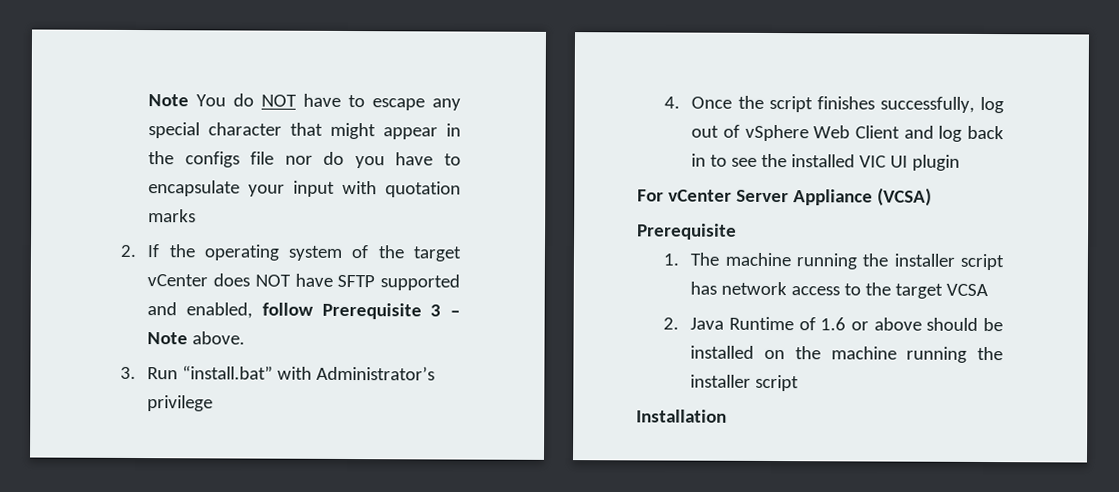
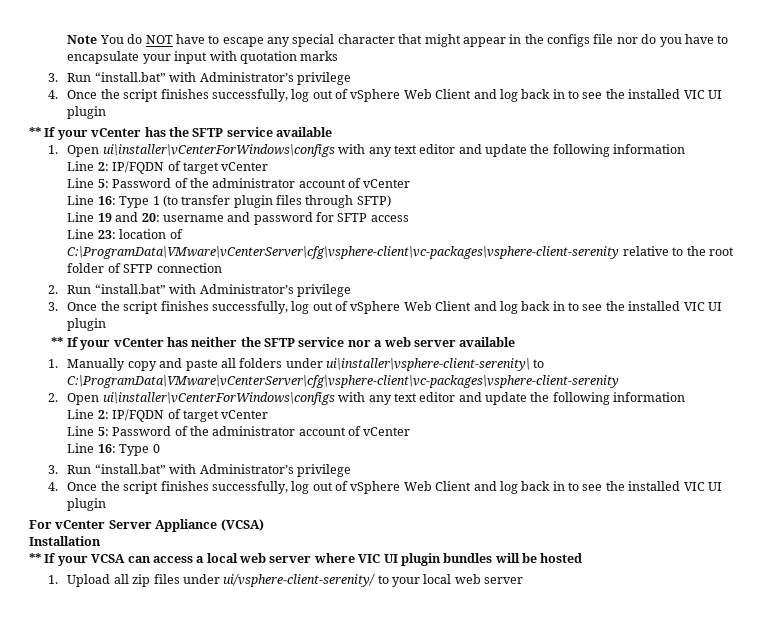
[120,244,461,262] [147,273,460,291] [147,302,460,320] [147,331,246,345] 2. If the operating system of the target vCenter does NOT have SFTP supported and enabled, follow Prerequisite 3 – Note above. -> [48,72,351,85] [48,89,722,102] [67,106,107,119] [29,127,332,140] [48,144,686,157] [67,161,269,174] [67,178,411,188] [67,195,391,208] [67,212,409,225] [67,229,183,239] [67,246,734,259] [67,263,222,273] [48,284,351,297] [48,301,722,314] [67,318,107,331] [51,337,516,350] [48,358,545,371] [67,375,620,388] [48,392,686,405] [67,409,269,422] [67,426,411,436] [67,443,160,456] 3. Run “install.bat” with Administrator’s privilege // 4. Once the script finishes successfully, log out of vSphere Web Client and log back in to see the installed VIC UI plugin // ** If your vCenter has the SFTP service available // 1. Open ui\installer\vCenterForWindows\configs with any text editor and update the following information // Line 2: IP/FQDN of target vCenter // Line 5: Password of the administrator account of vCenter // Line 16: Type 1 (to transfer plugin files through SFTP) // Line 19 and 20: username and password for SFTP access // Line 23: location of C:\ProgramData\VMware\vCenterServer\cfg\vsphere-client\vc-packages\vsphere-client-serenity relative to the root folder of SFTP connection // 2. Run “install.bat” with Administrator’s privilege // 3. Once the script finishes successfully, log out of vSphere Web Client and log back in to see the installed VIC UI plugin // ** If your vCenter has neither the SFTP service nor a web server available // 1. Manually copy and paste all folders under ui\installer\vsphere-client-serenity\ to C:\ProgramData\VMware\vCenterServer\cfg\vsphere-client\vc-packages\vsphere-client-serenity // 2. Open ui\installer\vCenterForWindows\configs with any text editor and update the following information // Line 2: IP/FQDN of target vCenter // Line 5: Password of the administrator account of vCenter // Line 16: Type 0
[637,223,737,240] [663,252,1004,271] [690,281,989,299] [663,316,1003,332] [690,345,1003,363] [690,374,800,392] [636,409,727,423] Prerequisite // 1. The machine running the installer script has network access to the target VCSA // 2. Java Runtime of 1.6 or above should be installed on the machine running the installer script // Installation -> [29,536,101,546] [29,553,583,566] [48,574,524,587] Installation // ** If your VCSA can access a local web server where VIC UI plugin bundles will be hosted // 1. Upload all zip files under ui/vsphere-client-serenity/ to your local web server

